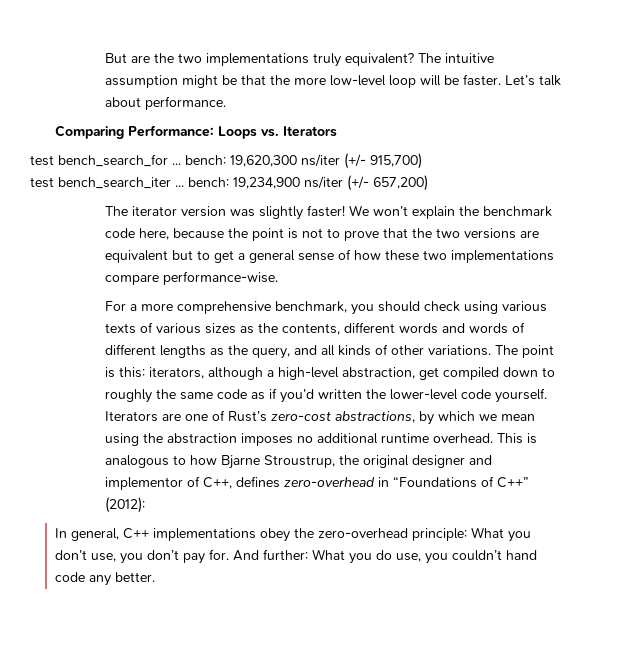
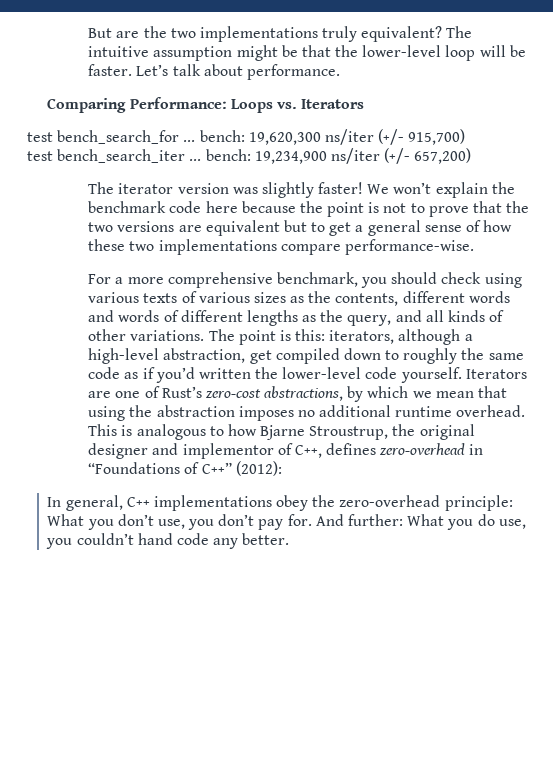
[293,75,386,86] more low-level -> [362,45,442,57] lower-level
[138,228,169,240] here, -> [205,201,238,213] here
(535, 417) none -> [477,386,507,398] that

